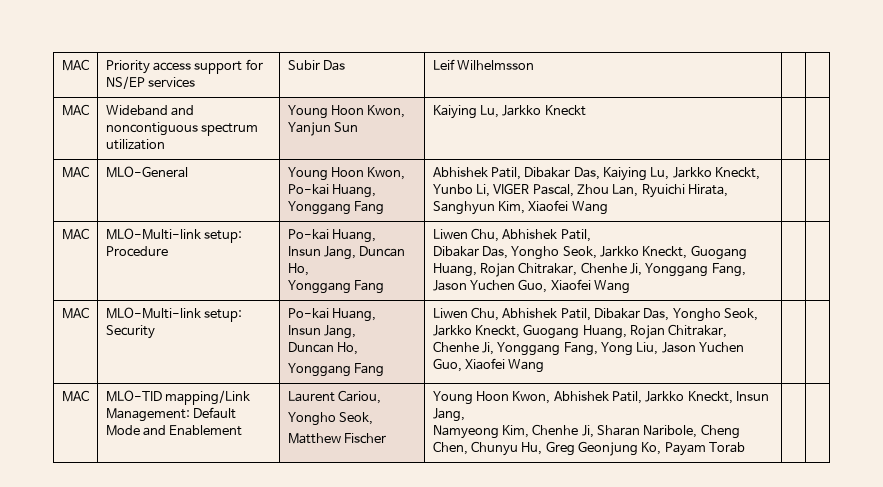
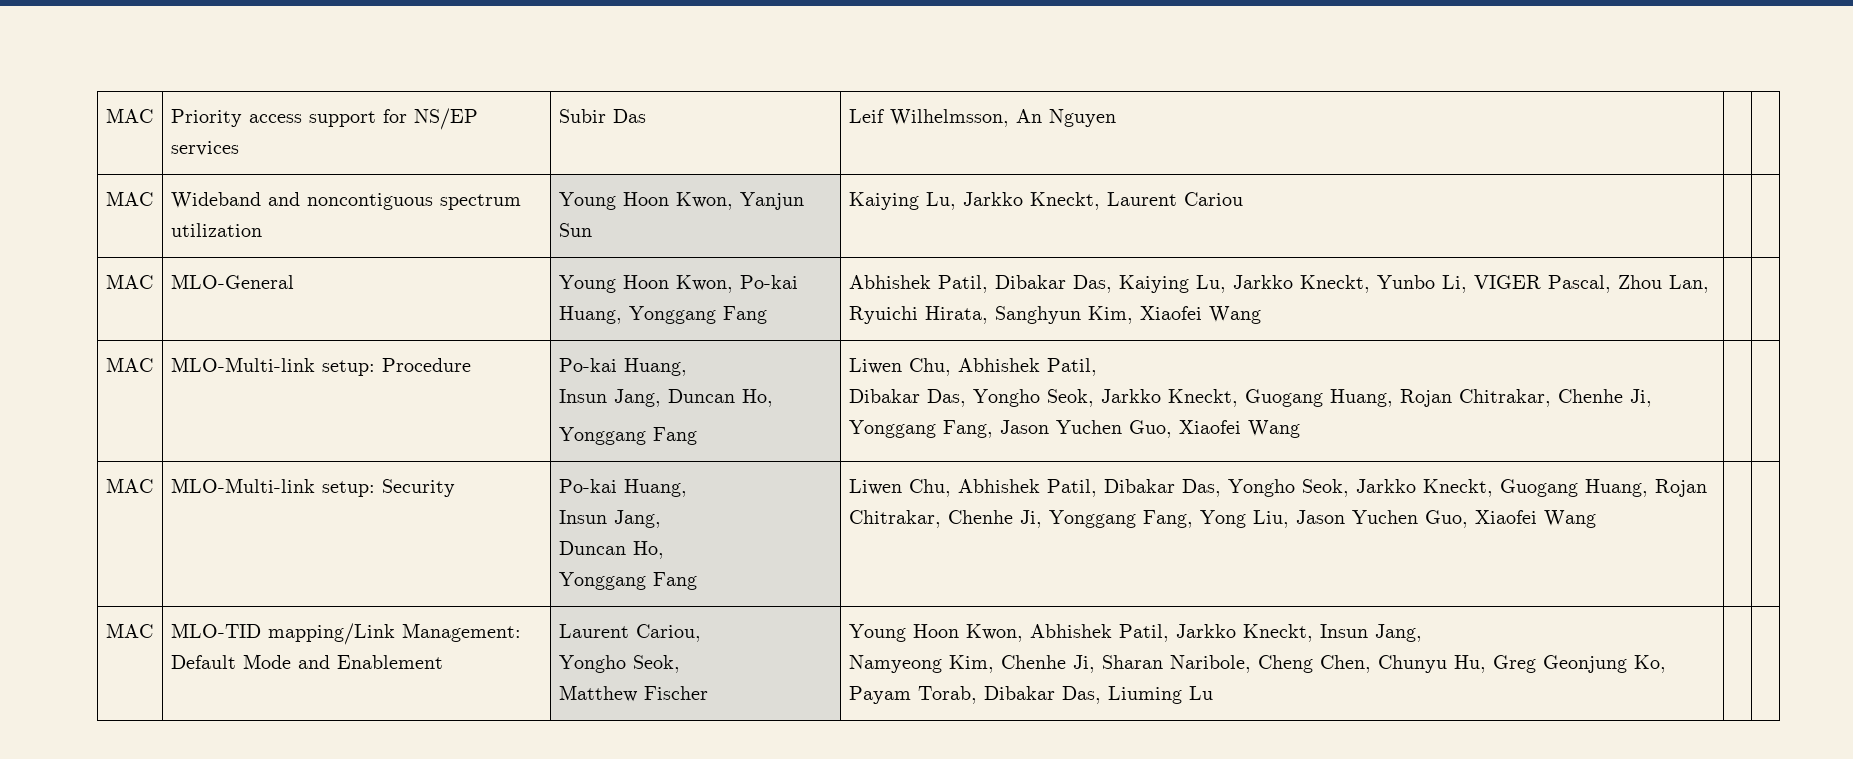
[456,60,534,70] Wilhelmsson -> [889,109,1116,127] Wilhelmsson, An Nguyen
[544,105,586,116] Kneckt -> [1029,192,1243,210] Kneckt, Laurent Cariou
[709,442,746,453] Torab -> [917,686,1213,704] Torab, Dibakar Das, Liuming Lu

